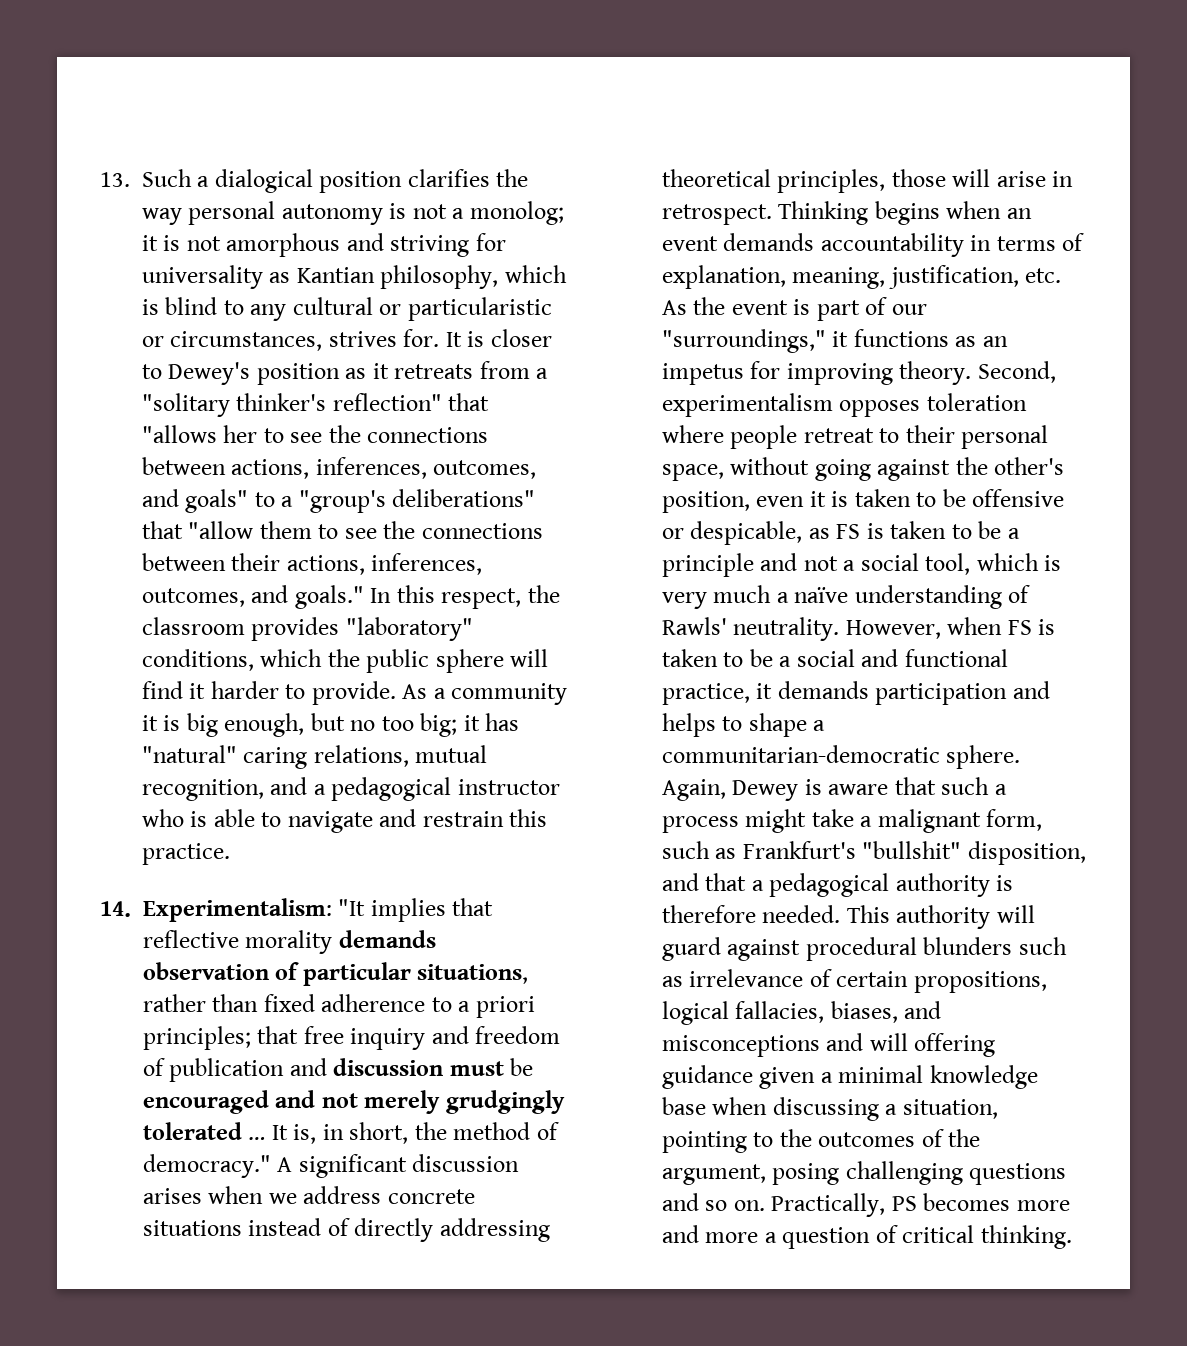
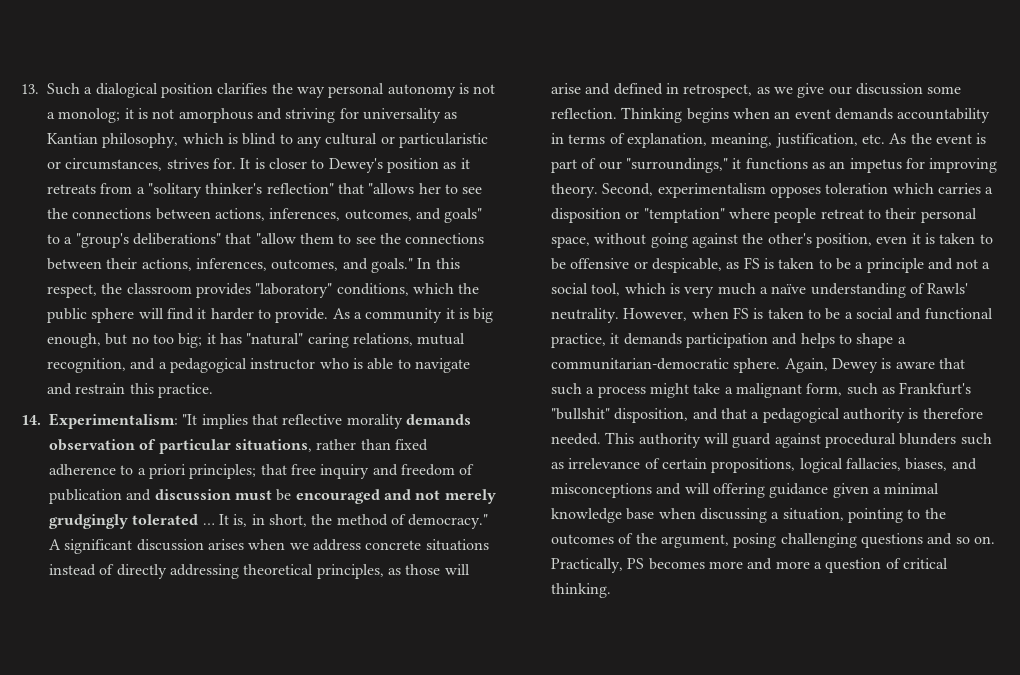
(886, 181) none -> [387,568,401,575] as
[1052,171,1074,187] [662,204,772,225] in retrospect. -> [585,83,962,98] [551,108,617,119] and defined in retrospect, as we give our discussion some reflection.
(1027, 402) none -> [892,183,994,194] [551,208,725,223] which carries a disposition or "temptation"

